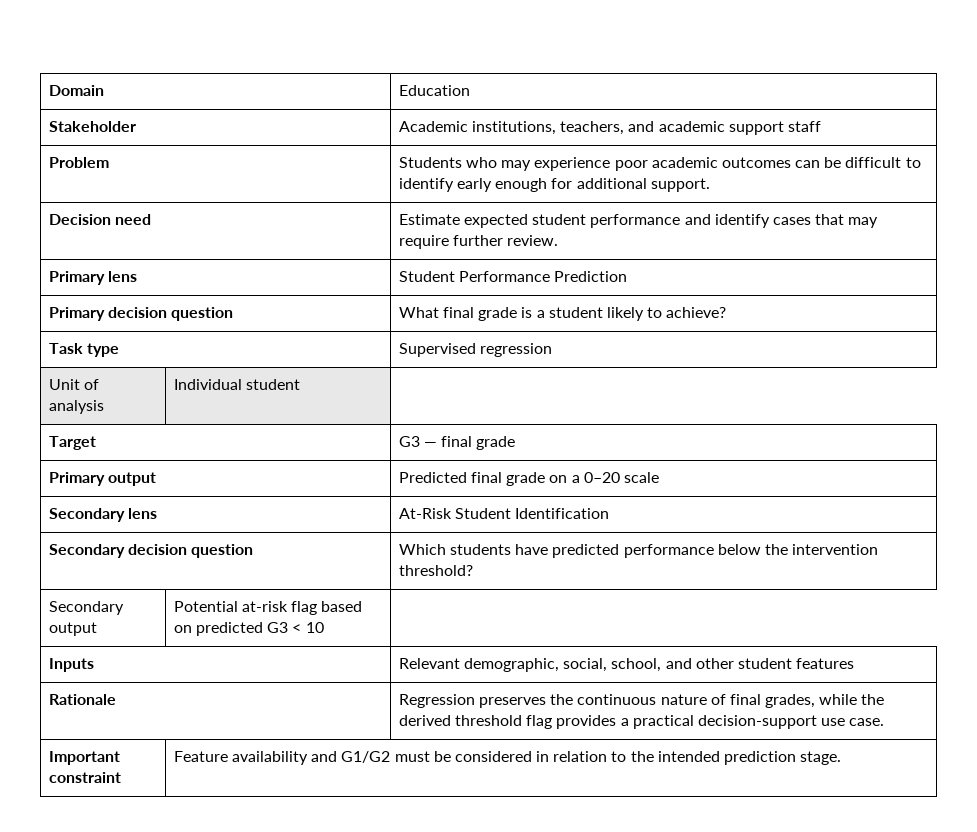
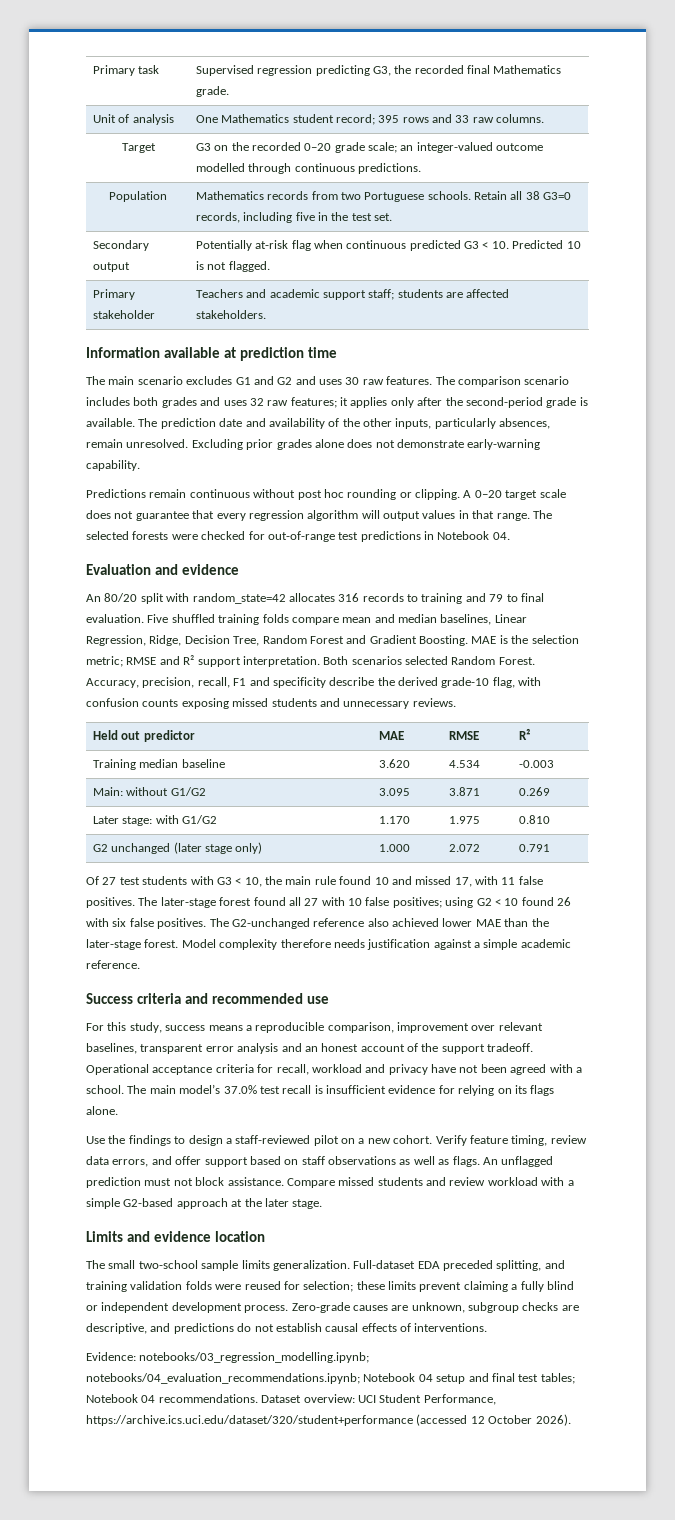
[48,85,104,96] [398,85,470,96] [48,121,136,132] [398,121,821,135] [48,157,109,168] [398,157,921,171] [398,178,710,192] [48,214,151,225] [398,214,879,228] [398,235,559,249] [48,271,137,285] [398,271,628,282] [48,307,234,321] [398,307,727,321] [48,343,119,357] [398,343,552,357] Domain | Education // Stakeholder | Academic institutions, teachers, and academic support staff // Problem | Students who may experience poor academic outcomes can be difficult to identify early enough for additional support. // Decision need | Estimate expected student performance and identify cases that may require further review. // Primary lens | Student Performance Prediction // Primary decision question | What final grade is a student likely to achieve? // Task type | Supervised regression -> [92,65,160,76] [195,65,562,76] [195,86,229,97] Primary task | Supervised regression predicting G3, the recorded final Mathematics grade.
[173,379,300,390] [48,436,96,450] [398,436,516,450] [48,472,156,486] [398,472,659,486] [48,508,157,522] [398,508,610,519] [48,544,254,558] [398,544,879,558] [398,565,473,576] Individual student // Target | G3 — final grade // Primary output | Predicted final grade on a 0–20 scale // Secondary lens | At-Risk Student Identification // Secondary decision question | Which students have predicted performance below the intervention threshold? -> [195,114,545,125] [121,143,156,153] [195,142,544,153] [195,163,421,174] [109,191,167,202] [195,191,572,202] [195,212,393,223] One Mathematics student record; 395 rows and 33 raw columns. // Target | G3 on the recorded 0–20 grade scale; an integer-valued outcome modelled through continuous predictions. // Population | Mathematics records from two Portuguese schools. Retain all 38 G3=0 records, including five in the test set.
[173,601,238,612] Potential -> [195,240,252,251] Potentially
[321,601,363,612] [173,625,192,633] based on -> [313,240,407,249] when continuous
[305,622,324,633] [48,658,94,672] [398,658,855,672] [48,694,116,705] [398,694,885,708] [398,715,885,729] [48,751,120,765] [48,772,121,783] [173,751,842,765] 10 // Inputs | Relevant demographic, social, school, and other student features // Rationale | Regression preserves the continuous nature of final grades, while the derived threshold flag provides a practical decision-support use case. // Important constraint | Feature availability and G1/G2 must be considered in relation to the intended prediction stage. -> [491,240,581,249] [195,261,270,272] [92,289,135,300] [92,310,155,319] [195,289,510,300] [195,310,266,319] [86,347,337,361] [86,376,570,387] [86,397,588,408] [86,418,551,429] [86,439,541,450] [86,460,140,471] [86,489,566,500] [86,510,552,521] [86,531,510,542] [86,564,239,575] [86,593,544,604] [86,614,527,625] [86,635,579,646] [86,655,535,667] [86,677,542,688] [86,698,456,709] [92,730,195,742] [378,731,404,740] [448,731,479,740] [518,728,530,740] [92,759,225,770] [378,759,410,768] [448,760,480,768] [518,760,554,768] [92,787,206,796] [378,788,410,796] [448,787,480,796] [518,787,550,796] [92,815,217,826] [378,816,410,824] [448,816,480,824] [518,815,550,824] [92,842,263,854] [378,844,410,852] [448,844,480,852] [518,844,550,852] [86,876,543,887] [86,897,571,908] [86,918,549,929] [86,939,571,950] [86,960,140,969] [86,993,329,1004] [86,1022,543,1033] [86,1043,534,1054] [86,1064,582,1075] [86,1084,555,1096] [86,1106,118,1115] [86,1135,587,1146] [86,1156,554,1167] [86,1177,574,1188] [86,1198,323,1209] [86,1231,265,1242] [86,1260,565,1271] [86,1281,574,1292] [86,1302,579,1313] [86,1323,488,1334] [86,1352,370,1363] [86,1373,575,1384] [86,1394,496,1405] [86,1414,571,1426] 10. Predicted 10 is not flagged. // Primary stakeholder | Teachers and academic support staff; students are affected stakeholders. // Information available at prediction time // The main scenario excludes G1 and G2 and uses 30 raw features. The comparison scenario includes both grades and uses 32 raw features; it applies only after the second-period grade is available. The prediction date and availability of the other inputs, particularly absences, remain unresolved. Excluding prior grades alone does not demonstrate early-warning capability. // Predictions remain continuous without post hoc rounding or clipping. A 0–20 target scale does not guarantee that every regression algorithm will output values in that range. The selected forests were checked for out-of-range test predictions in Notebook 04. // Evaluation and evidence // An 80/20 split with random_state=42 allocates 316 records to training and 79 to final evaluation. Five shuffled training folds compare mean and median baselines, Linear Regression, Ridge, Decision Tree, Random Forest and Gradient Boosting. MAE is the selection metric; RMSE and R² support interpretation. Both scenarios selected Random Forest. Accuracy, precision, recall, F1 and specificity describe the derived grade-10 flag, with confusion counts exposing missed students and unnecessary reviews. // Held out predictor | MAE | RMSE | R² // Training median baseline | 3.620 | 4.534 | -0.003 // Main: without G1/G2 | 3.095 | 3.871 | 0.269 // Later stage: with G1/G2 | 1.170 | 1.975 | 0.810 // G2 unchanged (later stage only) | 1.000 | 2.072 | 0.791 // Of 27 test students with G3 < 10, the main rule found 10 and missed 17, with 11 false positives. The later-stage forest found all 27 with 10 false positives; using G2 < 10 found 26 with six false positives. The G2-unchanged reference also achieved lower MAE than the later-stage forest. Model complexity therefore needs justification against a simple academic reference. // Success criteria and recommended use // For this study, success means a reproducible comparison, improvement over relevant baselines, transparent error analysis and an honest account of the support tradeoff. Operational acceptance criteria for recall, workload and privacy have not been agreed with a school. The main model’s 37.0% test recall is insufficient evidence for relying on its flags alone. // Use the findings to design a staff-reviewed pilot on a new cohort. Verify feature timing, review data errors, and offer support based on staff observations as well as flags. An unflagged prediction must not block assistance. Compare missed students and review workload with a simple G2-based approach at the later stage. // Limits and evidence location // The small two-school sample limits generalization. Full-dataset EDA preceded splitting, and training validation folds were reused for selection; these limits prevent claiming a fully blind or independent development process. Zero-grade causes are unknown, subgroup checks are descriptive, and predictions do not establish causal effects of interventions. // Evidence: notebooks/03_regression_modelling.ipynb; notebooks/04_evaluation_recommendations.ipynb; Notebook 04 setup and final test tables; Notebook 04 recommendations. Dataset overview: UCI Student Performance, https://archive.ics.uci.edu/dataset/320/student+performance (accessed 12 October 2026).

